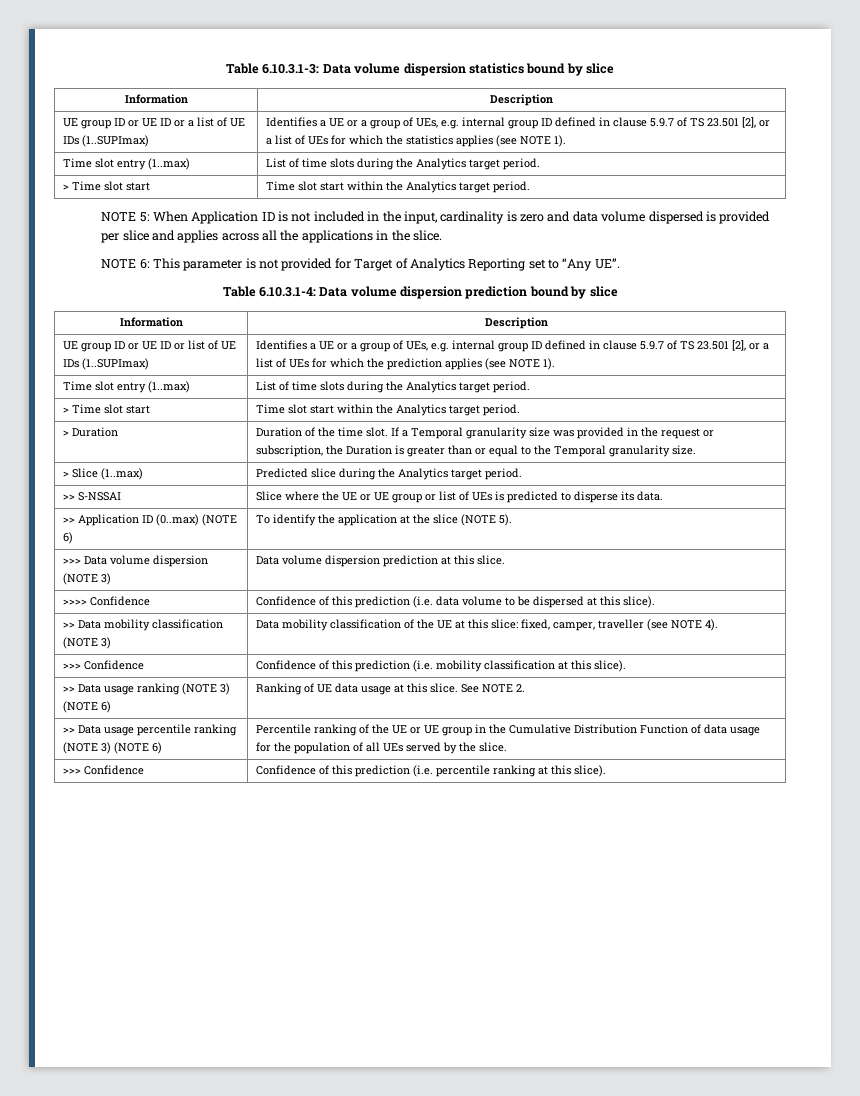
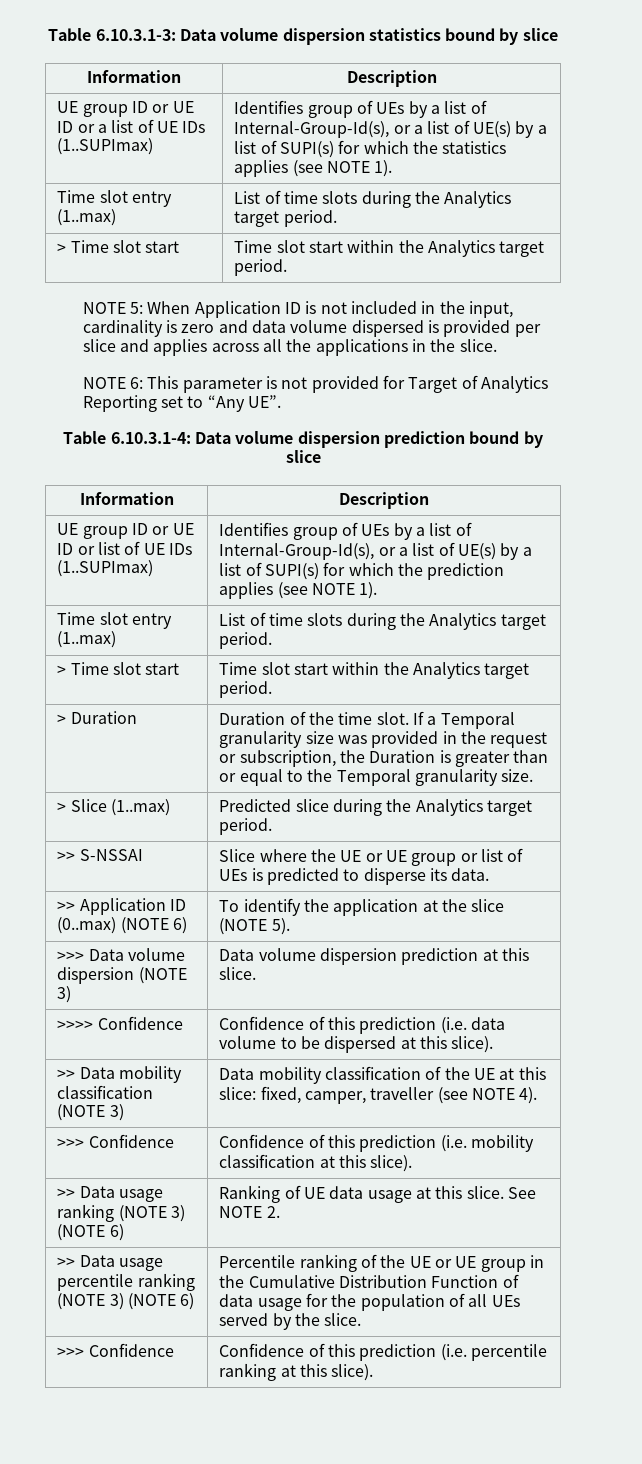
[319,117,770,129] [265,135,328,145] a UE or a group of UEs, e.g. internal group ID defined in clause 5.9.7 of TS 23.501 [2], or a list of UEs -> [307,100,487,118] [234,120,547,138] [234,140,335,158] group of UEs by a list of Internal-Group-Id(s), or a list of UE(s) by a list of SUPI(s)
[309,340,769,352] [255,358,309,368] a UE or a group of UEs, e.g. internal group ID defined in clause 5.9.7 of TS 23.501 [2], or a list of UEs -> [292,522,472,540] [219,542,532,560] [219,562,320,580] group of UEs by a list of Internal-Group-Id(s), or a list of UE(s) by a list of SUPI(s)

